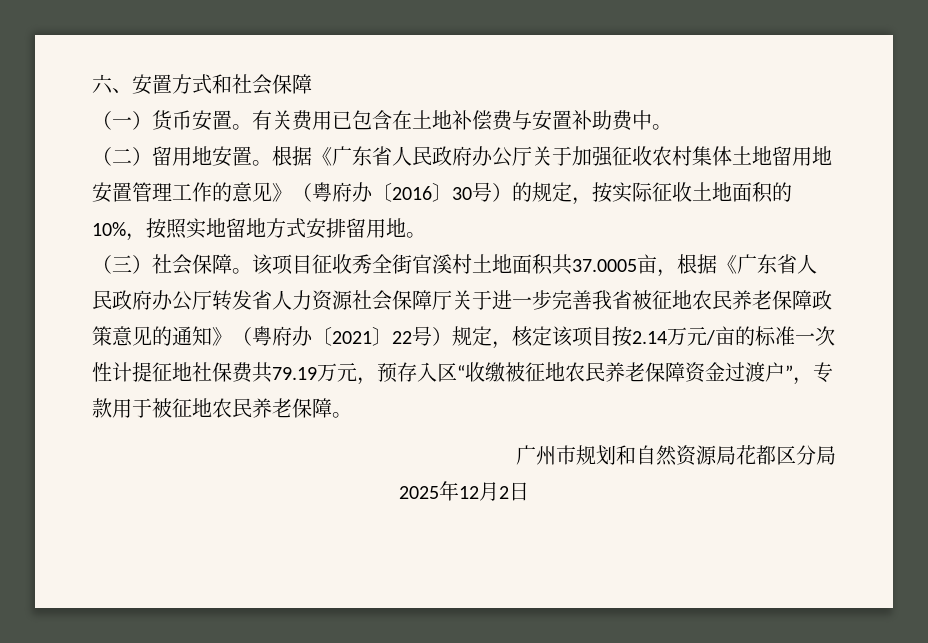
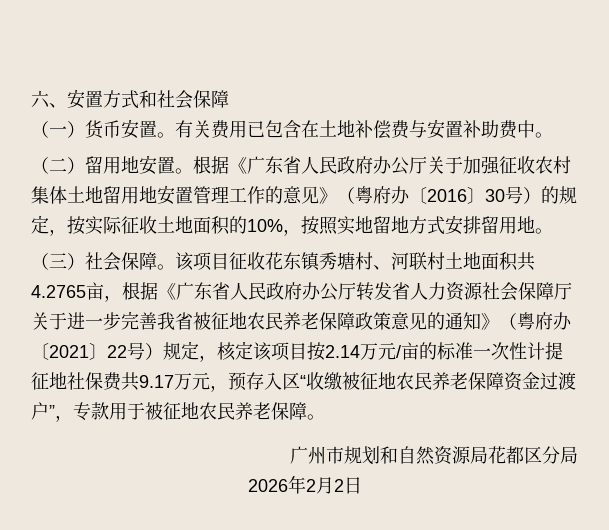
[352,254,452,274] 秀全街官溪 -> [265,252,427,271] 花东镇秀塘村、河联
[572,259,637,272] 37.0005 -> [31,285,86,298] 4.2765
[272,367,317,380] 79.19 -> [139,375,174,388] 9.17
[399,481,479,501] 2025年12 -> [247,475,316,494] 2026年2

